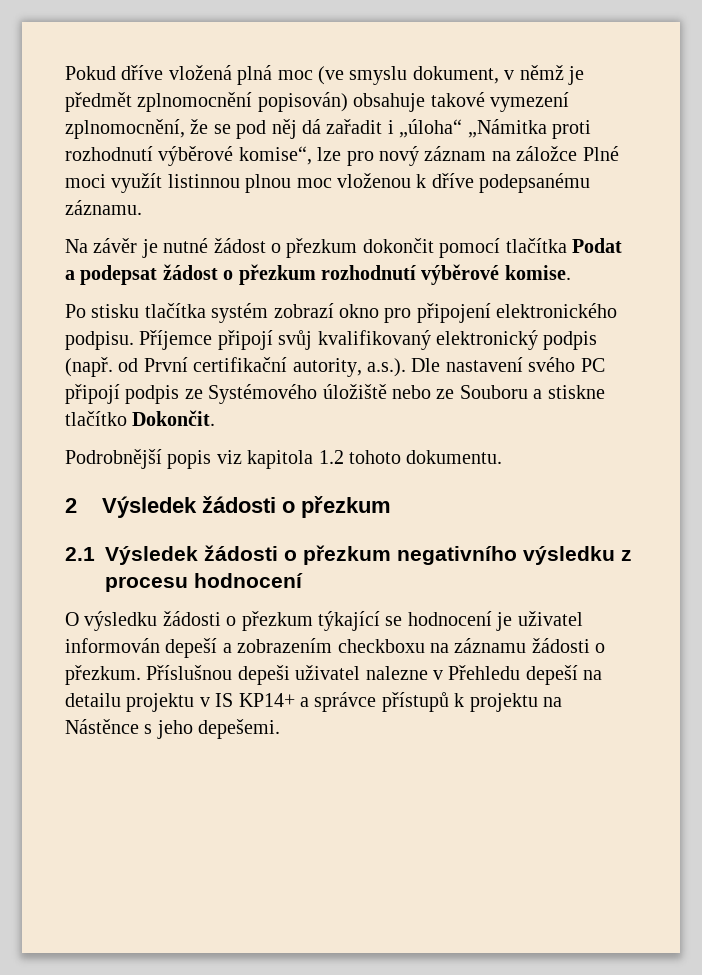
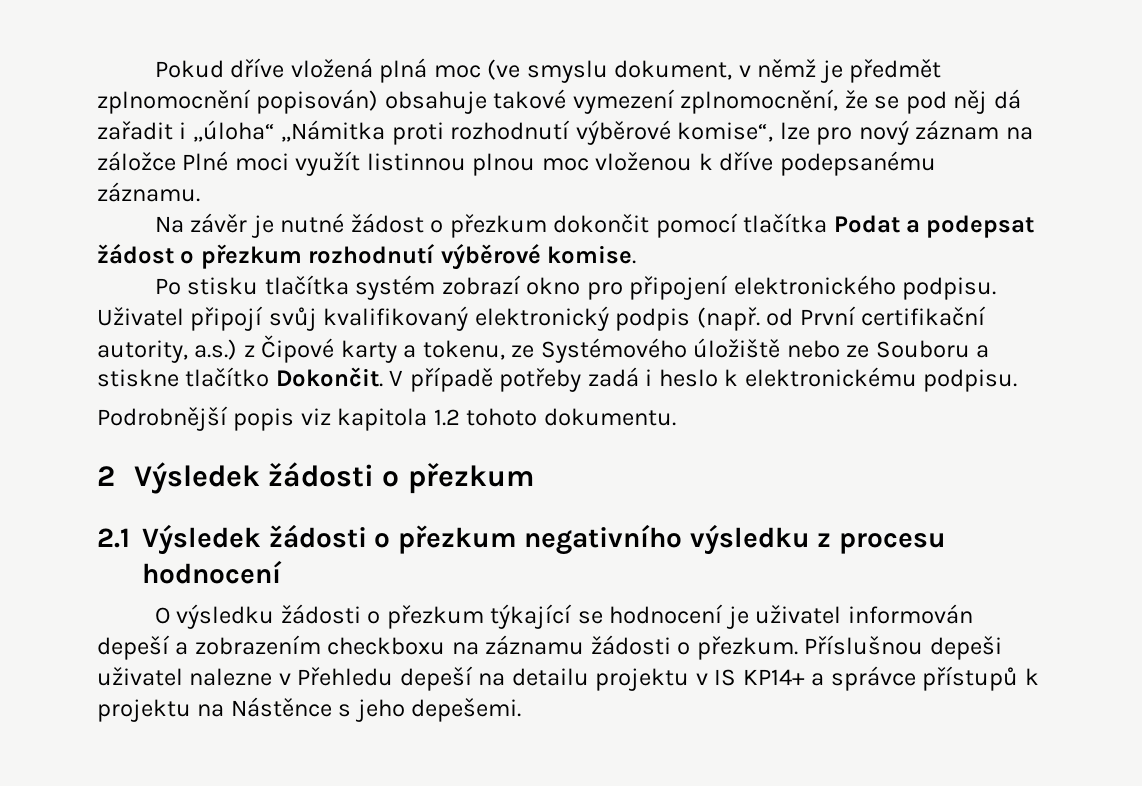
[139,330,213,350] Příjemce -> [97,307,184,326] Uživatel
[367,357,605,377] [65,384,180,404] a.s.). Dle nastavení svého PC připojí podpis -> [194,335,505,363] a.s.) z Čipové karty a tokenu,
(216, 418) none -> [389,367,1018,392] V případě potřeby zadá i heslo k elektronickému podpisu.

